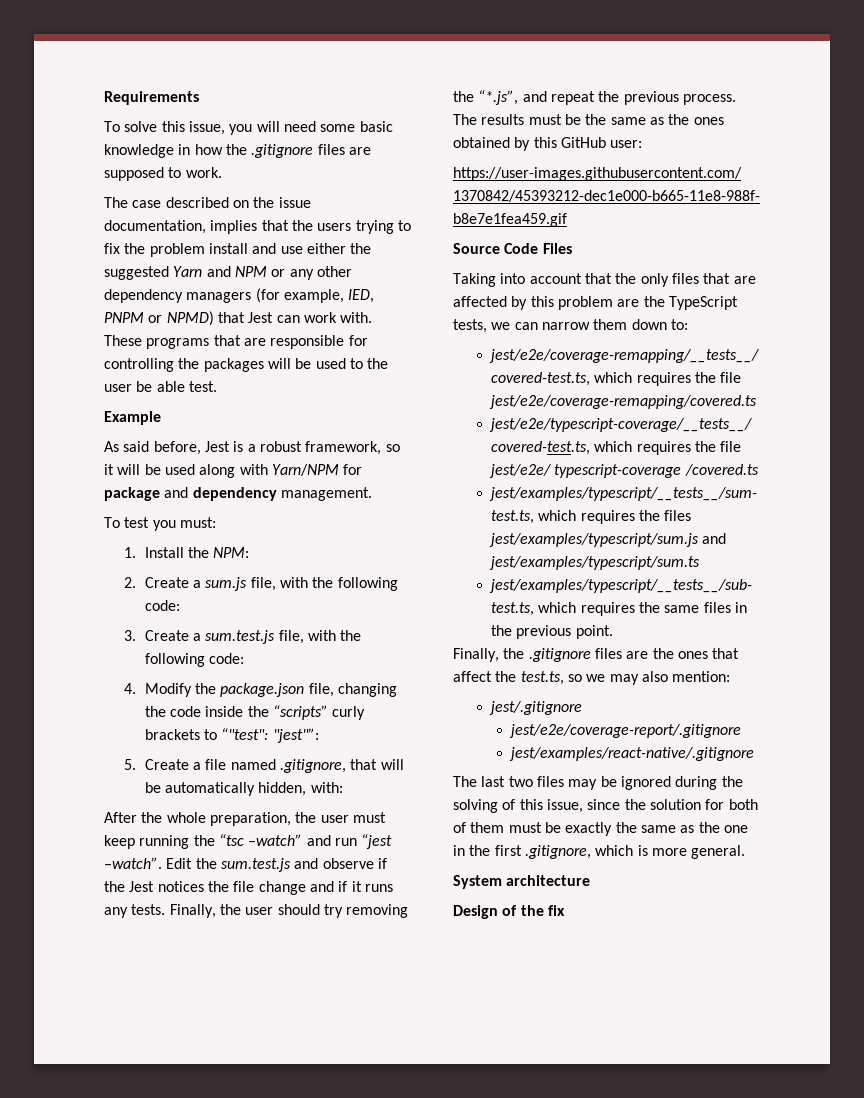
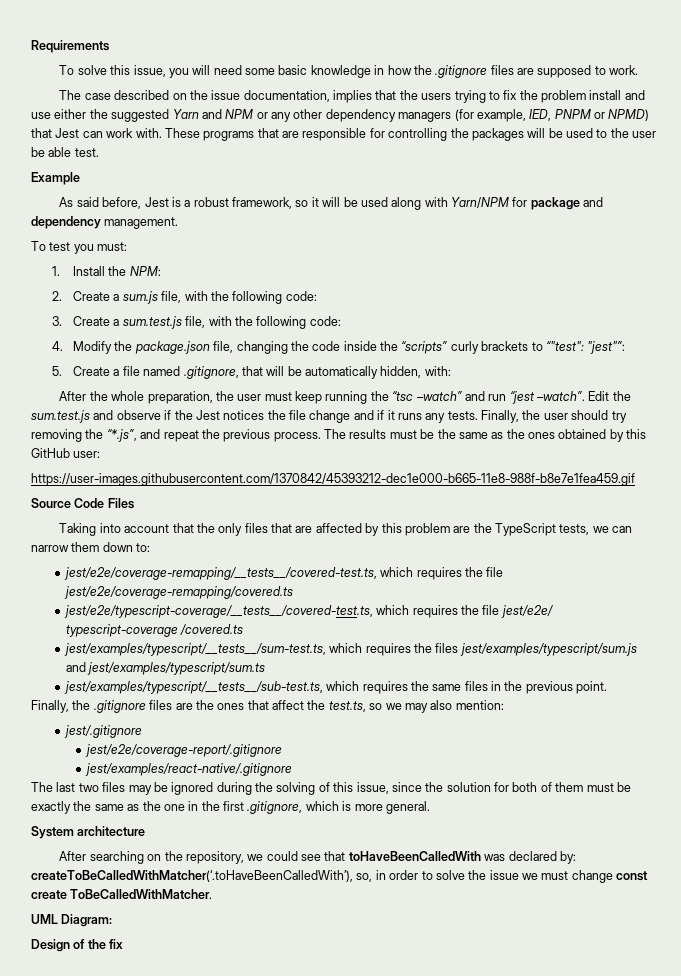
(591, 880) none -> [59,851,576,864] [31,870,649,883] [31,889,213,899] [31,914,113,927] // After searching on the repository, we could see that toHaveBeenCalledWith was declared by: createToBeCalledWithMatcher(‘.toHaveBeenCalledWith’), so, in order to solve the issue we must change const create ToBeCalledWithMatcher. // UML Diagram:

